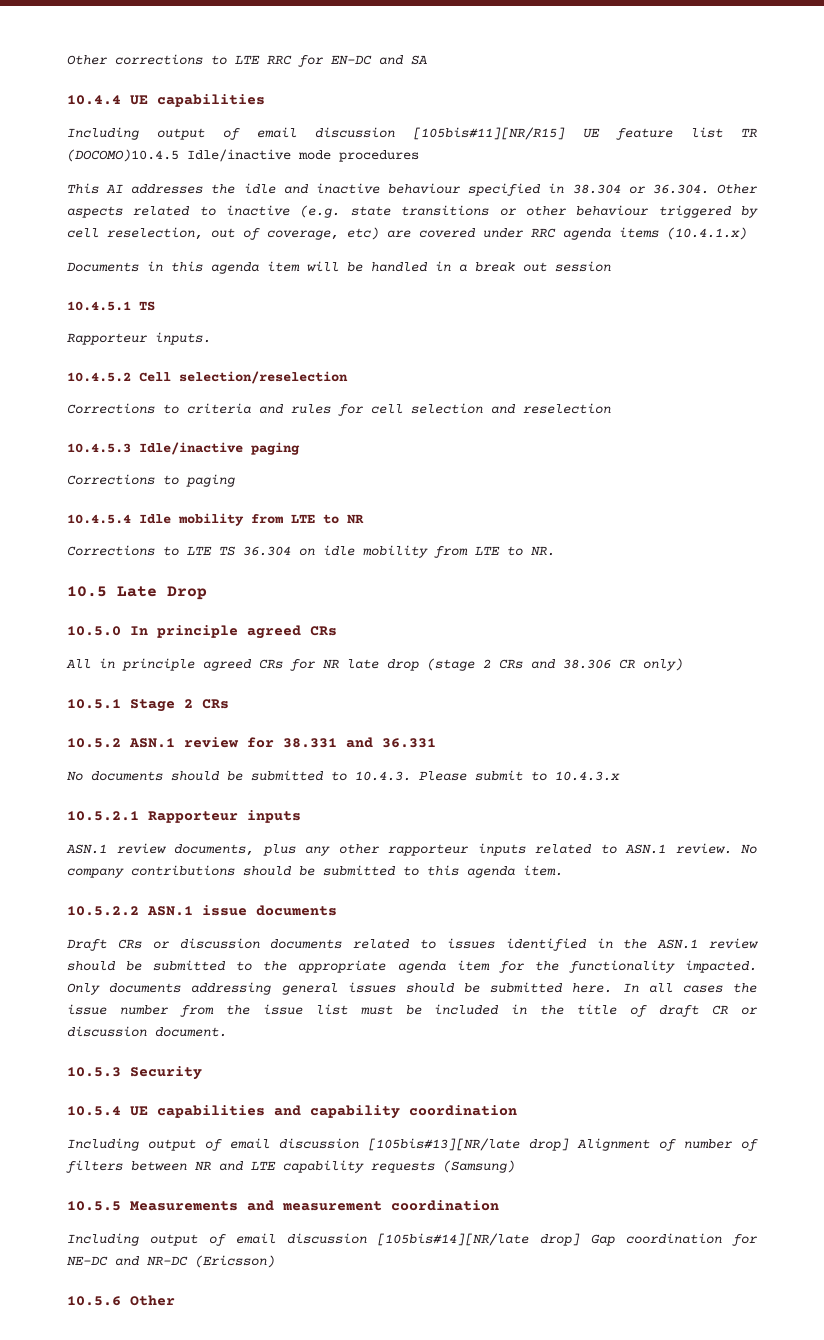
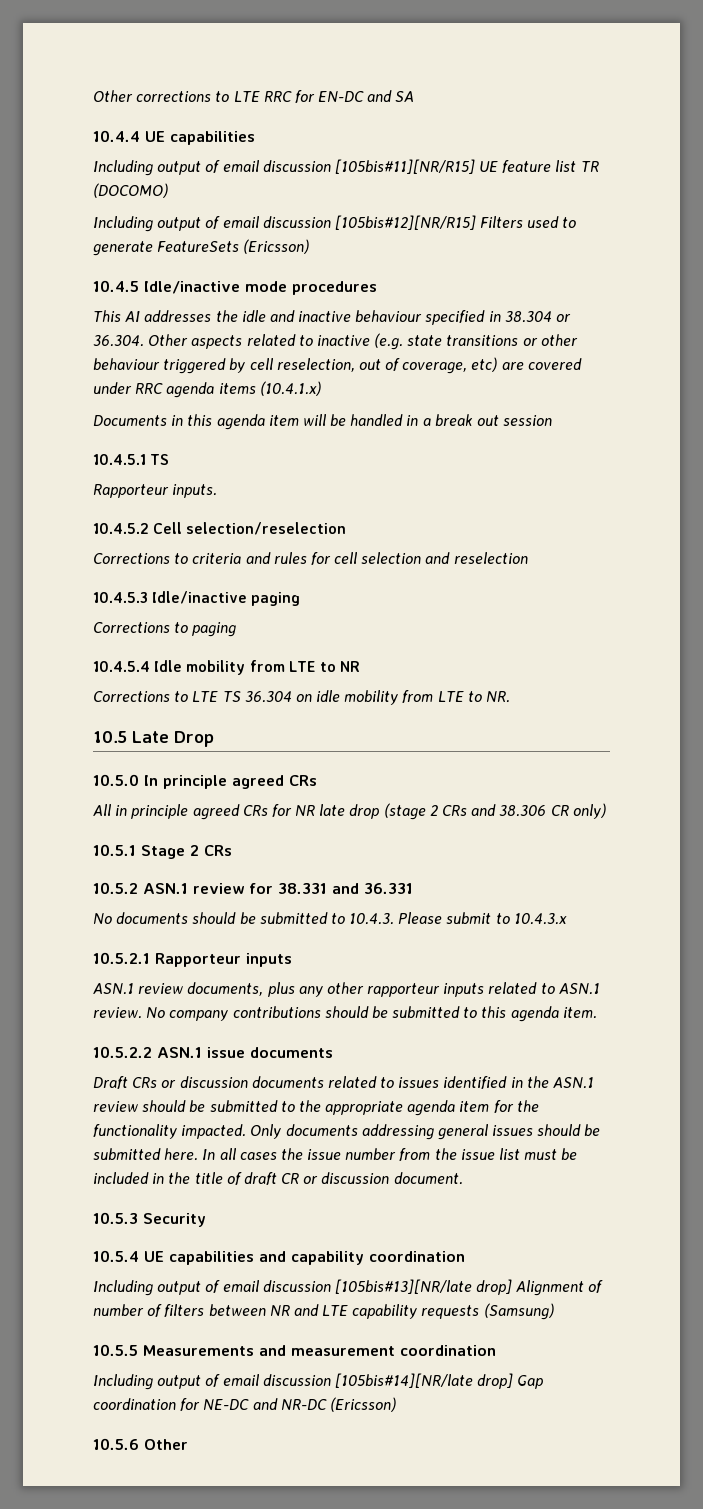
[67,149,179,162] (DOCOMO)10.4.5 -> [93,183,168,198] [93,215,577,232] [93,239,310,256] [93,280,139,292] (DOCOMO) // Including output of email discussion [105bis#12][NR/R15] Filters used to generate FeatureSets (Ericsson) // 10.4.5

